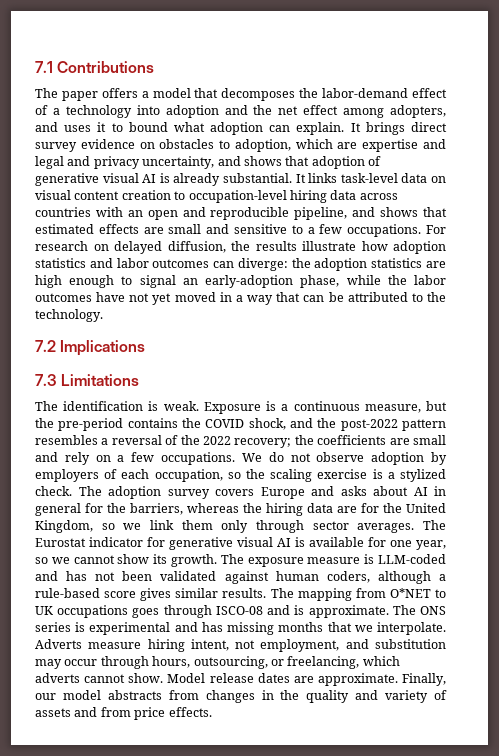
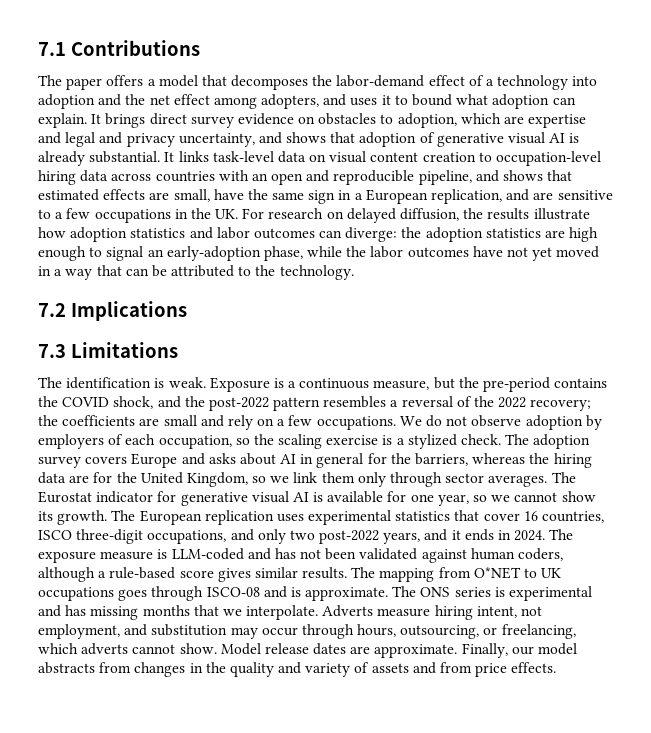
[168,224,422,237] small and sensitive to a few occupations. -> [173,189,613,204] [38,208,239,223] small, have the same sign in a European replication, and are sensitive to a few occupations in the UK.
(244, 559) none -> [139,510,605,525] [38,529,574,544] European replication uses experimental statistics that cover 16 countries, ISCO three-digit occupations, and only two post-2022 years, and it ends in 2024. The

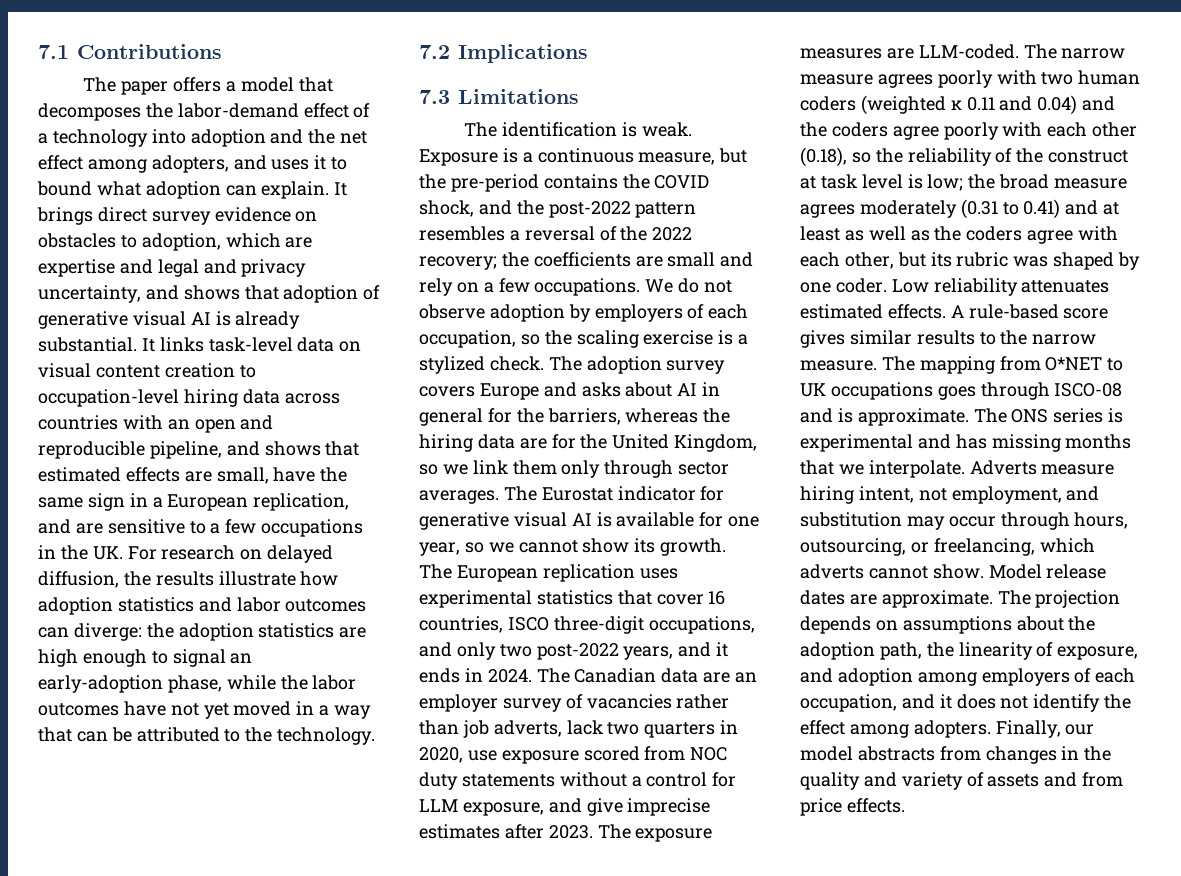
[38,548,564,563] [38,567,348,582] exposure measure is LLM-coded and has not been validated against human coders, although a rule-based score gives similar results. -> [574,668,758,683] [419,694,730,712] [419,720,739,738] [419,746,728,764] [419,772,737,790] [419,798,711,816] [419,824,713,842] [800,44,1126,59] [800,70,1141,88] [800,95,1116,115] [800,122,1138,140] [800,147,1129,167] [800,174,1128,191] [800,199,1120,219] [800,226,1119,244] [800,252,1141,270] [800,278,1110,296] [800,304,1109,319] [800,330,1097,348] [800,360,877,371] Canadian data are an employer survey of vacancies rather than job adverts, lack two quarters in 2020, use exposure scored from NOC duty statements without a control for LLM exposure, and give imprecise estimates after 2023. The exposure measures are LLM-coded. The narrow measure agrees poorly with two human coders (weighted κ 0.11 and 0.04) and the coders agree poorly with each other (0.18), so the reliability of the construct at task level is low; the broad measure agrees moderately (0.31 to 0.41) and at least as well as the coders agree with each other, but its rubric was shaped by one coder. Low reliability attenuates estimated effects. A rule-based score gives similar results to the narrow measure.
(458, 651) none -> [997,590,1121,608] [800,616,1096,634] [800,642,1139,660] [800,668,1136,686] [800,694,1132,712] [800,720,991,738] The projection depends on assumptions about the adoption path, the linearity of exposure, and adoption among employers of each occupation, and it does not identify the effect among adopters.

